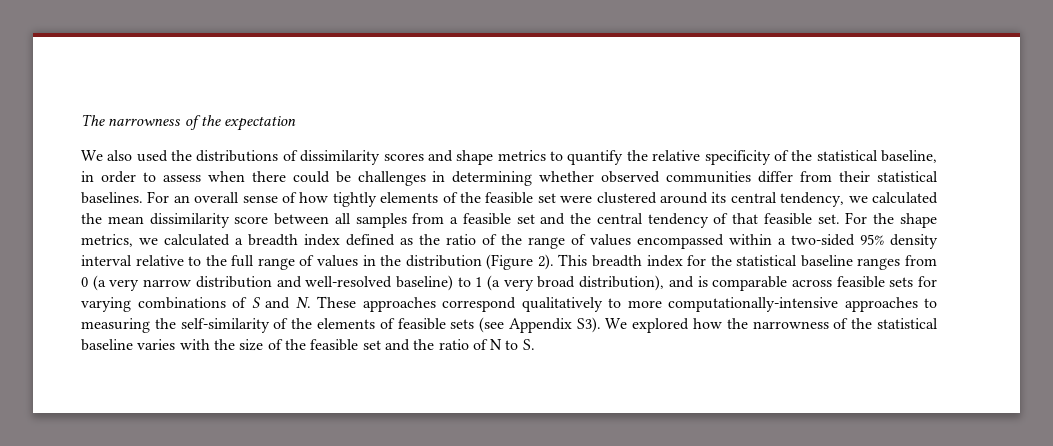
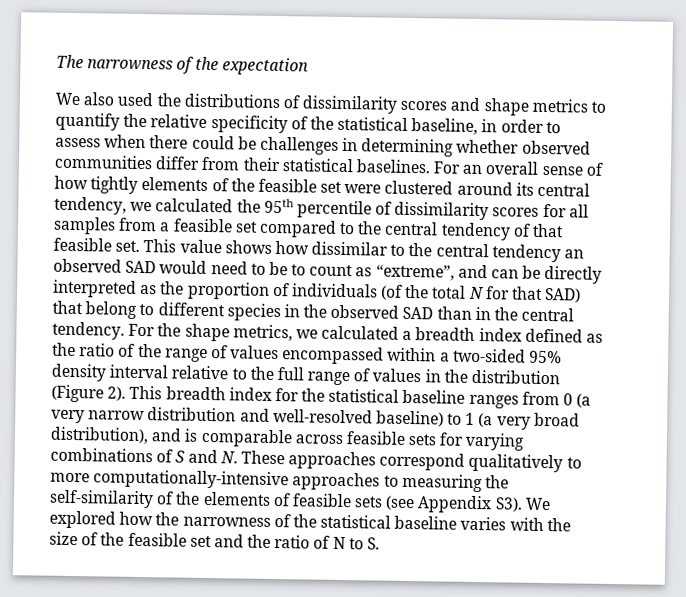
[107,213,330,228] mean dissimilarity score between -> [263,198,567,221] 95th percentile of dissimilarity scores for
[540,213,566,225] and -> [258,219,356,238] compared to
(840, 219) none -> [143,239,585,263] [53,258,603,284] [52,279,582,303] [52,300,575,322] [52,321,125,340] This value shows how dissimilar to the central tendency an observed SAD would need to be to count as “extreme”, and can be directly interpreted as the proportion of individuals (of the total N for that SAD) that belong to different species in the observed SAD than in the central tendency.

